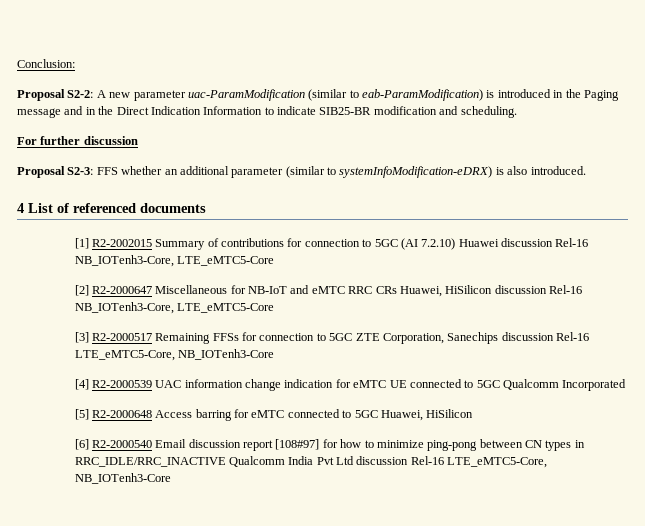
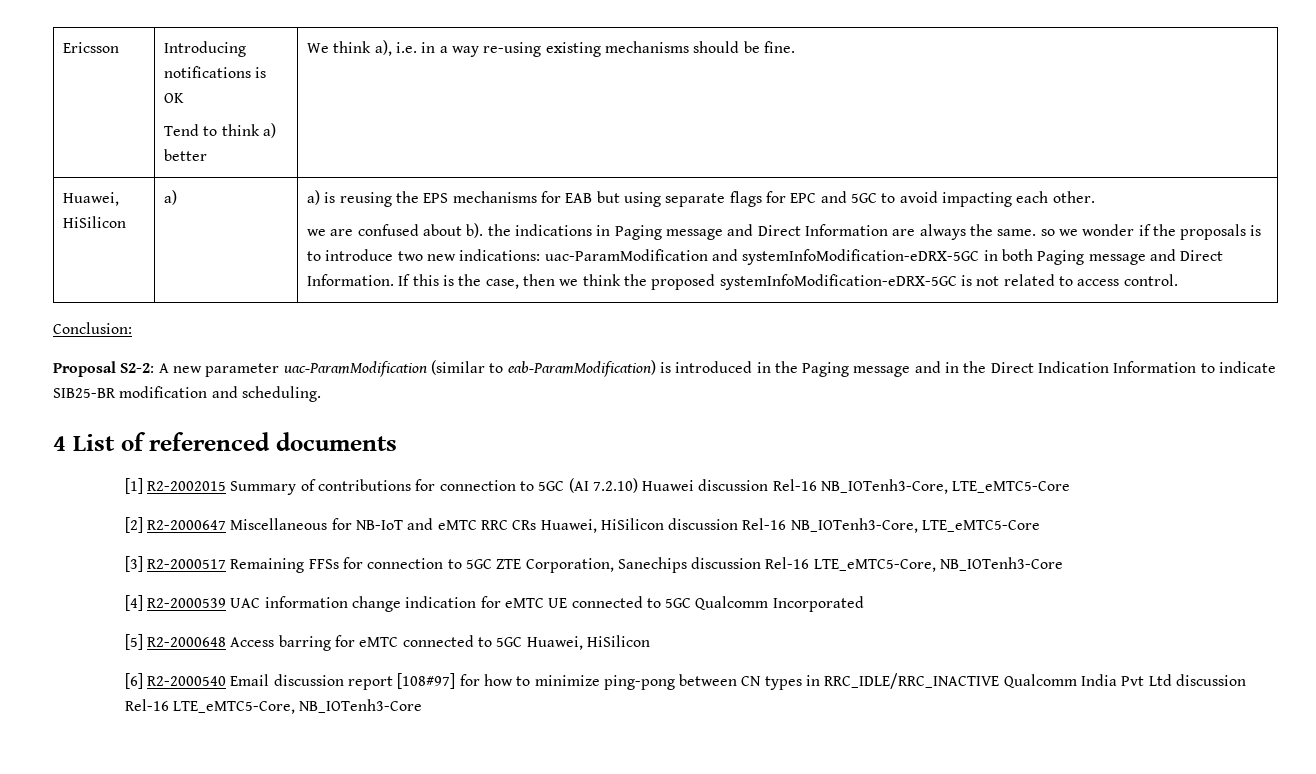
(17, 63) none -> [63,42,120,53] [164,41,247,57] [164,66,267,78] [164,93,185,103] [164,123,277,138] [164,149,208,161] [307,40,795,57] [63,192,120,206] [63,216,127,228] [164,190,178,205] [307,190,1095,207] [307,223,1262,240] [307,249,1224,265] [307,274,1178,290] Ericsson | Introducing notifications is OK // Tend to think a) better | We think a), i.e. in a way re-using existing mechanisms should be fine. // Huawei, HiSilicon | a) | a) is reusing the EPS mechanisms for EAB but using separate flags for EPC and 5GC to avoid impacting each other. // we are confused about b). the indications in Paging message and Direct Information are always the same. so we wonder if the proposals is to introduce two new indications: uac-ParamModification and systemInfoModification-eDRX-5GC in both Paging message and Direct Information. If this is the case, then we think the proposed systemInfoModification-eDRX-5GC is not related to access control. //
[17,136,138,145] [17,166,586,178] // For further discussion // Proposal S2-3: FFS whether an additional parameter (similar to systemInfoModification-eDRX) is also introduced. -> (321, 394) none

